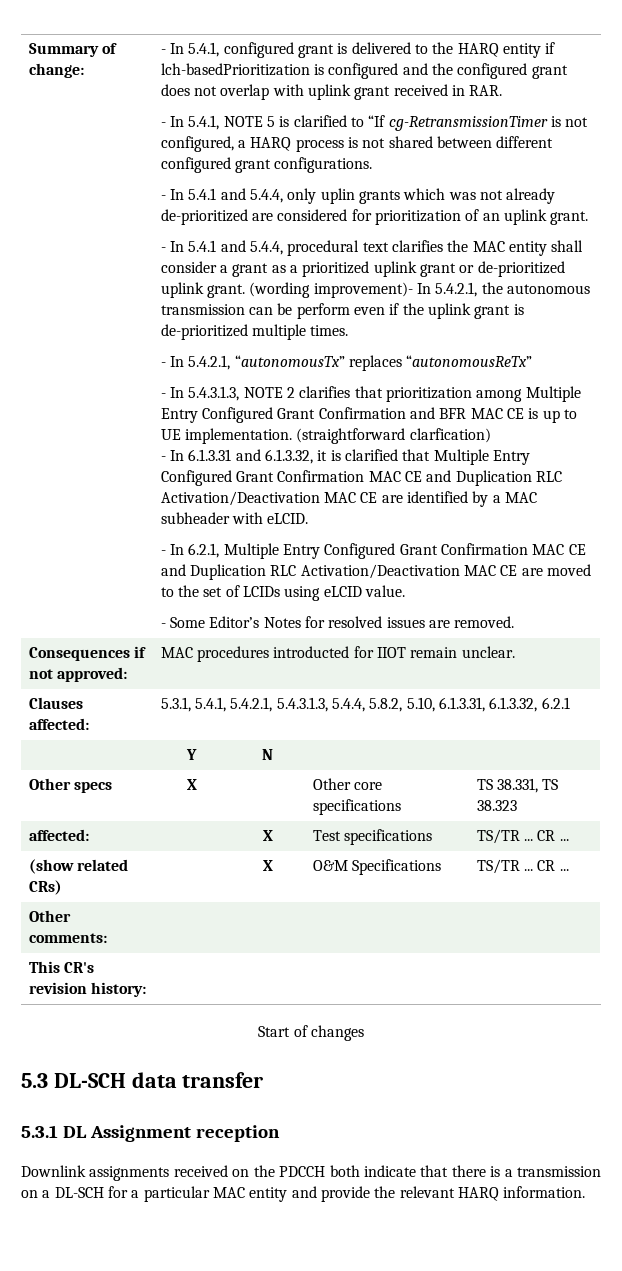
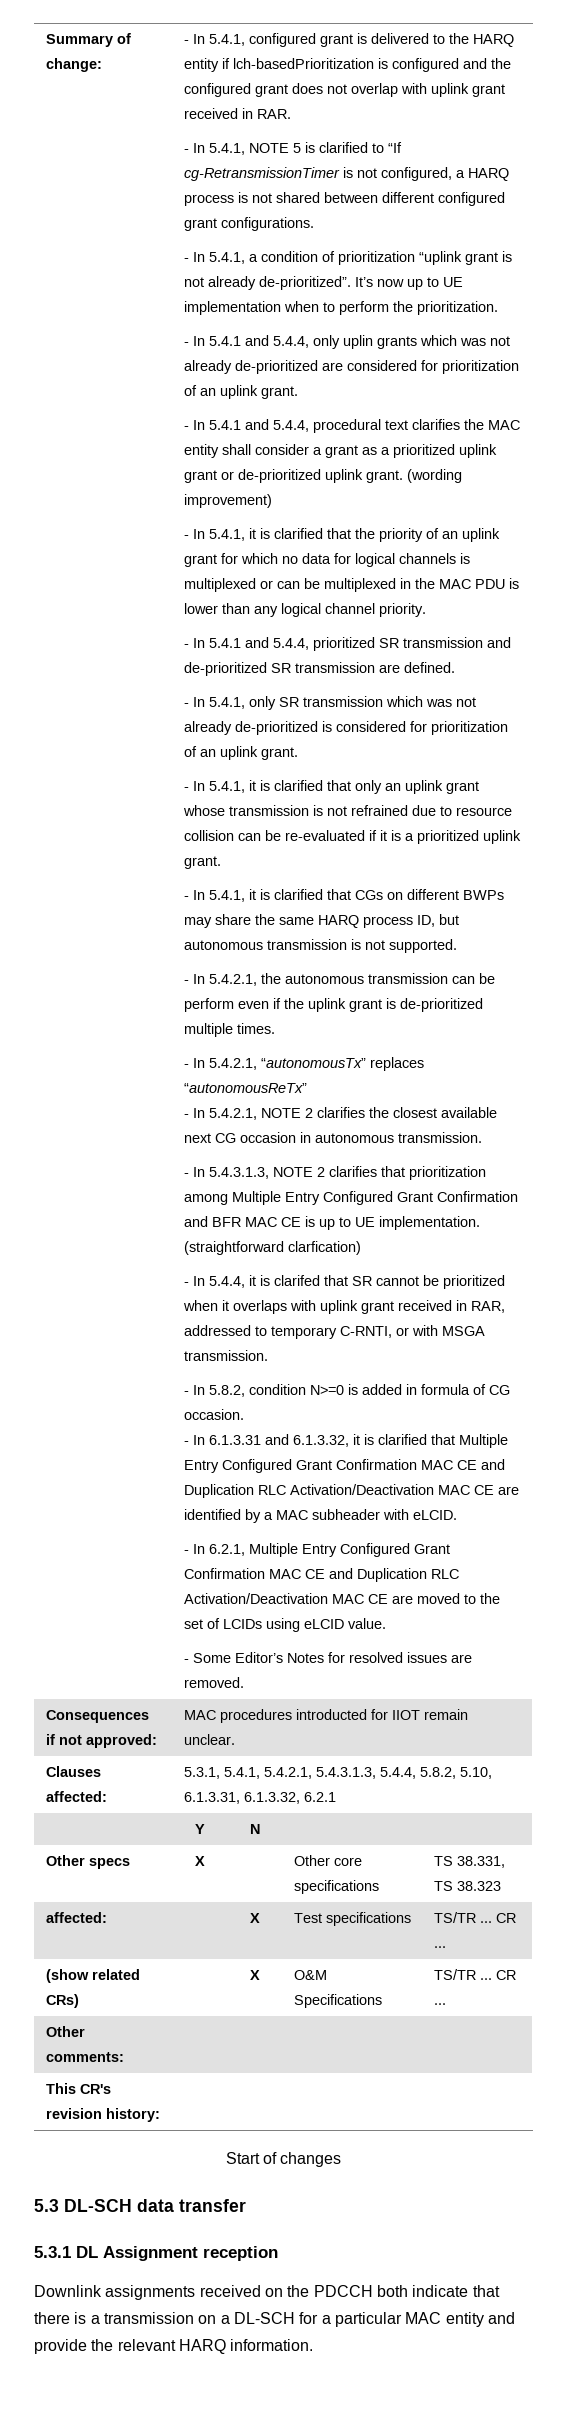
(373, 165) none -> [183,251,512,265] [183,276,463,290] [183,301,498,315] // - In 5.4.1, a condition of prioritization “uplink grant is not already de-prioritized”. It’s now up to UE implementation when to perform the prioritization.
[313,282,413,298] improvement)- -> [183,494,272,508] [183,528,500,542] [183,553,470,567] [183,578,519,592] [183,603,426,617] [183,637,511,651] [183,662,455,676] [183,696,476,710] [183,721,508,735] [183,746,298,760] [183,780,479,794] [182,805,512,816] [183,830,521,844] [183,856,221,869] [183,889,504,902] [183,914,459,928] [183,939,457,953] [183,980,189,984] improvement) // - In 5.4.1, it is clarified that the priority of an uplink grant for which no data for logical channels is multiplexed or can be multiplexed in the MAC PDU is lower than any logical channel priority. // - In 5.4.1 and 5.4.4, prioritized SR transmission and de-prioritized SR transmission are defined. // - In 5.4.1, only SR transmission which was not already de-prioritized is considered for prioritization of an uplink grant. // - In 5.4.1, it is clarified that only an uplink grant whose transmission is not refrained due to resource collision can be re-evaluated if it is a prioritized uplink grant. // - In 5.4.1, it is clarified that CGs on different BWPs may share the same HARQ process ID, but autonomous transmission is not supported. // -
(533, 361) none -> [183,1107,497,1120] [183,1132,482,1143] // - In 5.4.2.1, NOTE 2 clarifies the closest available next CG occasion in autonomous transmission.
(491, 435) none -> [183,1275,505,1289] [182,1300,505,1314] [183,1325,485,1339] [183,1350,268,1361] [183,1384,510,1397] [183,1409,244,1420] // - In 5.4.4, it is clarifed that SR cannot be prioritized when it overlaps with uplink grant received in RAR, addressed to temporary C-RNTI, or with MSGA transmission. // - In 5.8.2, condition N>=0 is added in formula of CG occasion.

